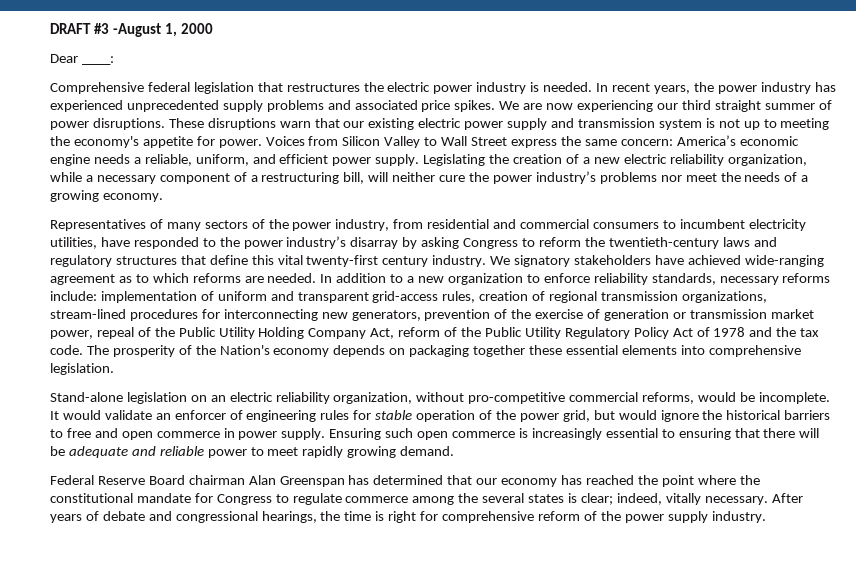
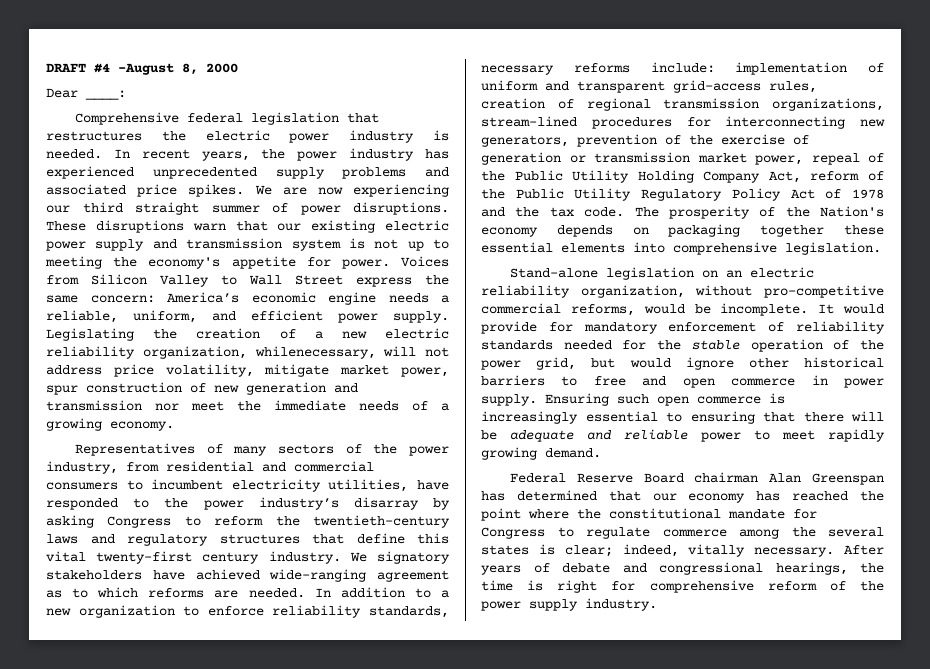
[93,23,177,37] #3 -August 1, -> [94,63,198,75] #4 -August 8,
[50,171,657,184] while a necessary component of a restructuring bill, will neither cure the power industry’s problems -> [254,346,449,359] [46,364,449,377] [46,382,358,395] [46,400,142,411] whilenecessary, will not address price volatility, mitigate market power, spur construction of new generation and transmission
(741, 177) none -> [274,400,346,411] immediate
[104,410,372,422] validate an enforcer of engineering rules for -> [481,321,885,334] [481,340,682,350] provide for mandatory enforcement of reliability standards needed for the
[702,410,723,420] the -> [748,358,789,368] other

